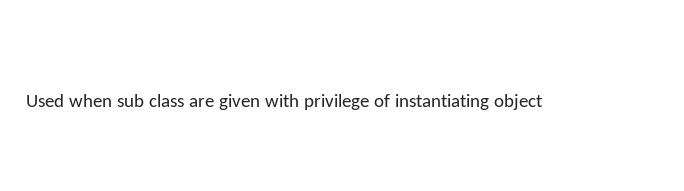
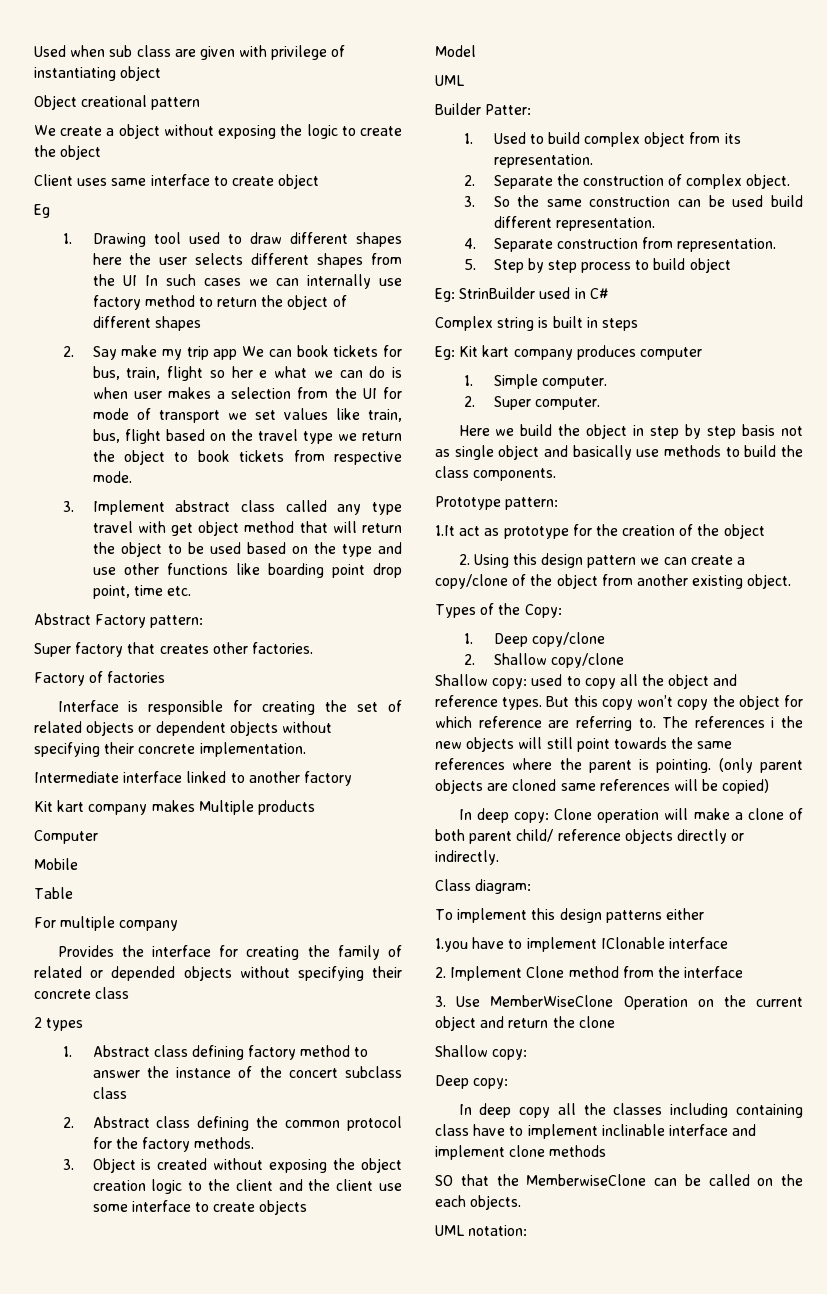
(543, 102) none -> [34,95,201,110] [34,124,403,139] [34,145,102,160] [34,174,320,189] [34,204,50,218] [63,232,402,247] [92,253,402,268] [92,274,402,289] [92,295,347,310] [92,316,201,331] [63,345,403,360] [92,366,402,381] [92,387,402,399] [92,408,402,423] [92,429,402,444] [92,450,402,465] [92,471,132,483] [63,500,402,515] [92,521,402,536] [92,542,402,557] [92,563,402,578] [92,585,191,599] [34,613,204,628] [34,642,313,657] [34,671,166,686] [57,700,402,715] [34,721,332,736] [34,742,306,757] [34,771,352,786] [34,800,315,815] [34,830,98,844] [34,858,78,870] [34,887,73,899] [34,916,179,931] [57,945,402,960] [34,966,402,981] [34,987,130,999] [34,1017,84,1031] [63,1045,369,1060] [92,1066,402,1078] [92,1087,127,1099] [63,1116,402,1131] [92,1137,255,1152] [63,1158,402,1173] [92,1179,402,1194] [92,1200,308,1215] [435,45,476,57] [435,75,464,86] [435,103,532,115] [464,132,741,147] [493,154,593,168] [464,174,791,189] [464,195,803,207] [493,216,655,231] [464,237,777,252] [464,258,731,273] [435,287,609,302] [435,316,638,331] [435,345,702,360] [464,374,607,389] [464,396,600,410] [458,424,803,439] [435,445,803,460] [435,466,557,481] [435,496,559,510] [435,524,765,539] [458,553,746,568] [435,574,792,589] [435,603,562,618] [464,632,605,647] [464,653,624,668] [435,674,738,689] [435,695,803,710] [435,716,803,731] [435,737,733,752] [435,758,803,773] [435,779,770,794] [458,808,803,823] [435,829,745,844] [435,850,499,865] [435,879,532,894] [435,908,704,923] [435,937,728,952] [435,966,744,981] [435,995,803,1010] [435,1016,615,1031] [435,1045,528,1060] [435,1075,509,1089] [458,1103,803,1118] [435,1124,757,1139] [435,1145,607,1160] [435,1174,803,1186] [435,1195,522,1210] [435,1225,528,1236] // Object creational pattern // We create a object without exposing the logic to create the object // Client uses same interface to create object // Eg // 1. Drawing tool used to draw different shapes here the user selects different shapes from the UI In such cases we can internally use factory method to return the object of different shapes // 2. Say make my trip app We can book tickets for bus, train, flight so her e what we can do is when user makes a selection from the UI for mode of transport we set values like train, bus, flight based on the travel type we return the object to book tickets from respective mode. // 3. Implement abstract class called any type travel with get object method that will return the object to be used based on the type and use other functions like boarding point drop point, time etc. // Abstract Factory pattern: // Super factory that creates other factories. // Factory of factories // Interface is responsible for creating the set of related objects or dependent objects without specifying their concrete implementation. // Intermediate interface linked to another factory // Kit kart company makes Multiple products // Computer // Mobile // Table // For multiple company // Provides the interface for creating the family of related or depended objects without specifying their concrete class // 2 types // 1. Abstract class defining factory method to answer the instance of the concert subclass class // 2. Abstract class defining the common protocol for the factory methods. // 3. Object is created without exposing the object creation logic to the client and the client use some interface to create objects // Model // UML // Builder Patter: // 1. Used to build complex object from its representation. // 2. Separate the construction of complex object. // 3. So the same construction can be used build different representation. // 4. Separate construction from representation. // 5. Step by step process to build object // Eg: StrinBuilder used in C# // Complex string is built in steps // Eg: Kit kart company produces computer // 1. Simple computer. // 2. Super computer. // Here we build the object in step by step basis not as single object and basically use methods to build the class components. // Prototype pattern: // 1.It act as prototype for the creation of the object // 2. Using this design pattern we can create a copy/clone of the object from another existing object. // Types of the Copy: // 1. Deep copy/clone // 2. Shallow copy/clone // Shallow copy: used to copy all the object and reference types. But this copy won’t copy the object for which reference are referring to. The references i the new objects will still point towards the same references where the parent is pointing. (only parent objects are cloned same references will be copied) // In deep copy: Clone operation will make a clone of both parent child/ reference objects directly or indirectly. // Class diagram: // To implement this design patterns either // 1.you have to implement IClonable interface // 2. Implement Clone method from the interface // 3. Use MemberWiseClone Operation on the current object and return the clone // Shallow copy: // Deep copy: // In deep copy all the classes including containing class have to implement inclinable interface and implement clone methods // SO that the MemberwiseClone can be called on the each objects. // UML notation:

